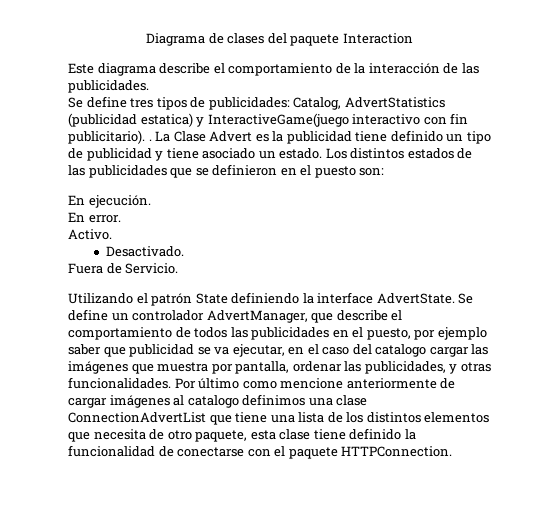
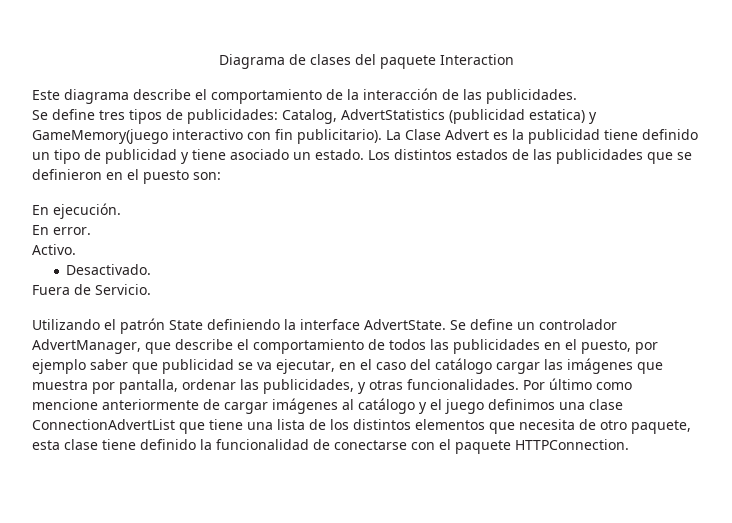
[207,113,349,127] InteractiveGame(juego -> [32,129,168,144] GameMemory(juego
[148,139,152,141] . -> (382, 136) none
[375,344,427,357] catalogo -> [435,358,492,374] catálogo
[187,395,239,408] catalogo -> [358,398,484,414] catálogo y el juego

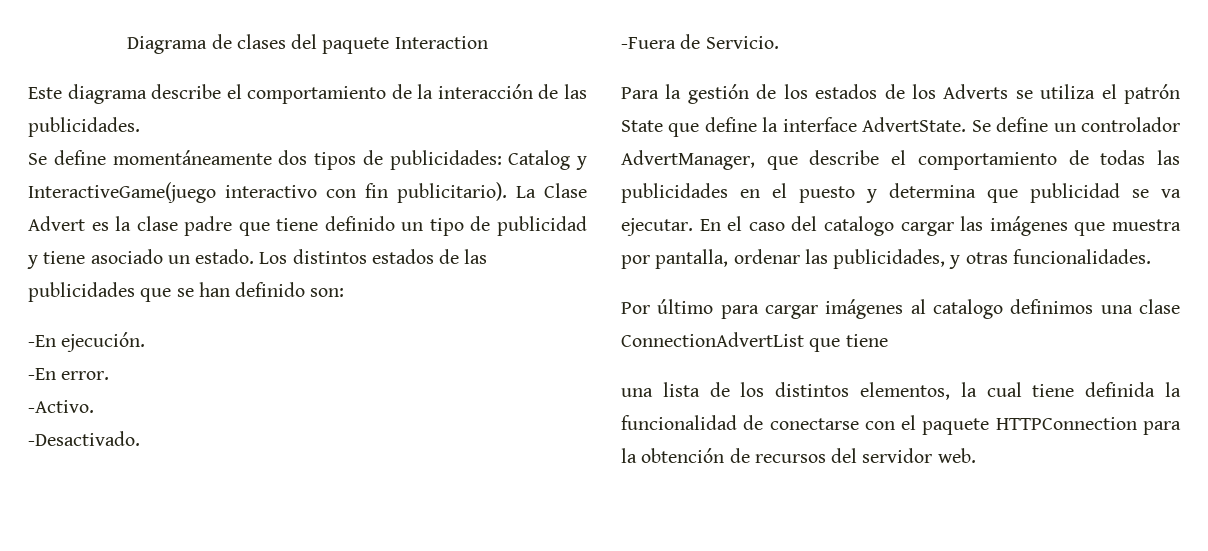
[99,110,125,120] tres -> [112,150,308,165] momentáneamente dos
[282,109,597,124] [32,129,168,144] Catalog, AdvertStatistics (publicidad estatica) y GameMemory(juego -> [508,150,587,170] [28,182,216,203] Catalog y InteractiveGame(juego
[528,129,600,144] publicidad -> [136,216,270,236] clase padre que
[32,169,189,184] definieron en el puesto -> [198,282,306,297] han definido
[32,205,49,215] En -> [28,335,56,347] -En
[32,225,49,235] En -> [28,368,56,380] -En
[32,244,76,255] [66,264,152,275] [32,285,70,295] Activo. // Desactivado. // Fuera -> [28,400,94,413] [28,431,140,446] [621,37,676,49] -Activo. // -Desactivado. // -Fuera
[32,319,100,330] Utilizando -> [621,84,1096,104] Para la gestión de los estados de los Adverts se utiliza
[207,319,280,330] definiendo -> [668,117,757,137] que define
[389,339,426,350] todos -> [1100,150,1146,165] todas
[581,340,658,354] [32,359,128,374] puesto, por ejemplo saber -> [799,183,976,203] puesto y determina
[276,359,356,374] ejecutar, en -> [621,218,721,236] ejecutar. En
[435,358,492,374] catálogo -> [824,216,894,236] catalogo
(519, 384) none -> (1151, 256) //
[596,382,632,390] [32,398,484,414] como mencione anteriormente de cargar imágenes al catálogo y el juego -> [720,299,1003,319] para cargar imágenes al catalogo
(243, 424) none -> (888, 340) //
[415,419,691,434] [32,439,196,450] elementos que necesita de otro paquete, esta clase tiene definido -> [860,382,1156,400] elementos, la cual tiene definida
[515,439,629,450] HTTPConnection. -> [995,417,1181,435] [621,448,976,463] HTTPConnection para la obtención de recursos del servidor web.

